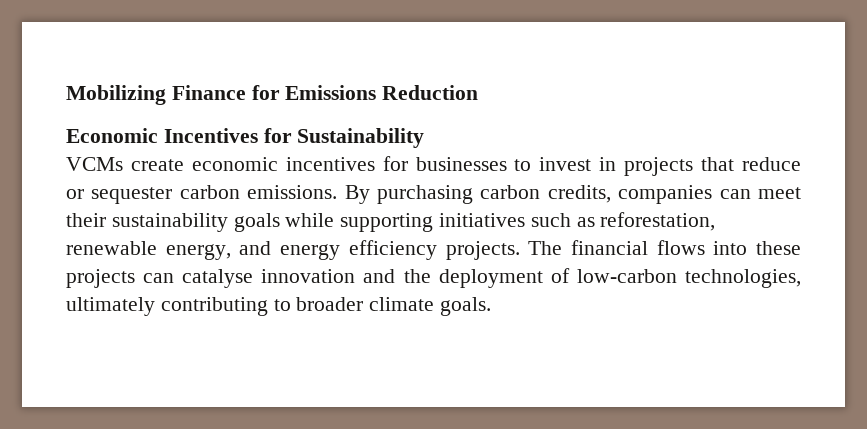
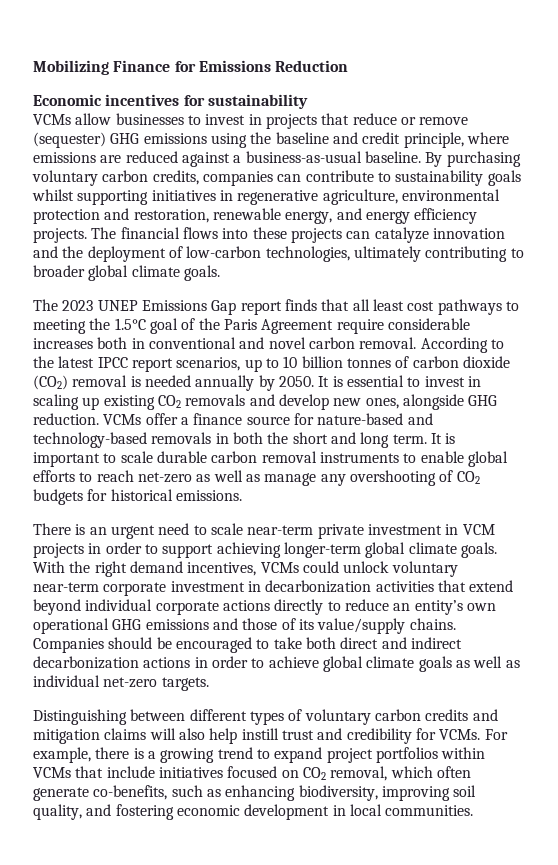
[163,128,425,148] [66,156,408,171] Incentives for Sustainability // VCMs create economic incentives for -> [105,94,308,109] [33,113,112,125] incentives for sustainability // VCMs allow
[91,185,338,204] sequester carbon emissions. -> [419,117,469,125] [33,132,509,148] [33,151,421,167] remove (sequester) GHG emissions using the baseline and credit principle, where emissions are reduced against a business-as-usual baseline.
(473, 194) none -> [32,170,98,186] voluntary
[757,187,801,199] [66,213,106,227] meet their -> [305,170,391,182] contribute to
[285,213,335,227] while -> [32,189,74,201] whilst
[530,212,716,231] such as reforestation, -> [219,189,500,205] [33,208,209,224] in regenerative agriculture, environmental protection and restoration,
[182,269,254,288] catalyse -> [374,227,429,243] catalyze
[369,297,492,316] climate goals. -> [88,265,220,281] [33,299,519,315] [33,318,470,334] [33,337,504,353] [33,356,510,372] [33,375,481,391] [33,394,498,410] [33,413,433,425] [33,432,456,448] [33,451,508,467] [33,470,480,486] [33,489,242,505] [33,523,495,539] [33,542,497,558] [33,561,458,577] [33,580,514,596] [33,599,496,615] [33,618,456,634] [33,637,462,653] [33,656,520,672] [33,675,209,691] [33,709,498,725] [33,728,508,744] [33,747,486,763] [33,766,471,781] [33,785,477,801] [33,804,474,820] global climate goals. // The 2023 UNEP Emissions Gap report finds that all least cost pathways to meeting the 1.5°C goal of the Paris Agreement require considerable increases both in conventional and novel carbon removal. According to the latest IPCC report scenarios, up to 10 billion tonnes of carbon dioxide (CO2) removal is needed annually by 2050. It is essential to invest in scaling up existing CO2 removals and develop new ones, alongside GHG reduction. VCMs offer a finance source for nature-based and technology-based removals in both the short and long term. It is important to scale durable carbon removal instruments to enable global efforts to reach net-zero as well as manage any overshooting of CO2 budgets for historical emissions. // There is an urgent need to scale near-term private investment in VCM projects in order to support achieving longer-term global climate goals. With the right demand incentives, VCMs could unlock voluntary near-term corporate investment in decarbonization activities that extend beyond individual corporate actions directly to reduce an entity’s own operational GHG emissions and those of its value/supply chains. Companies should be encouraged to take both direct and indirect decarbonization actions in order to achieve global climate goals as well as individual net-zero targets. // Distinguishing between different types of voluntary carbon credits and mitigation claims will also help instill trust and credibility for VCMs. For example, there is a growing trend to expand project portfolios within VCMs that include initiatives focused on CO2 removal, which often generate co-benefits, such as enhancing biodiversity, improving soil quality, and fostering economic development in local communities.

